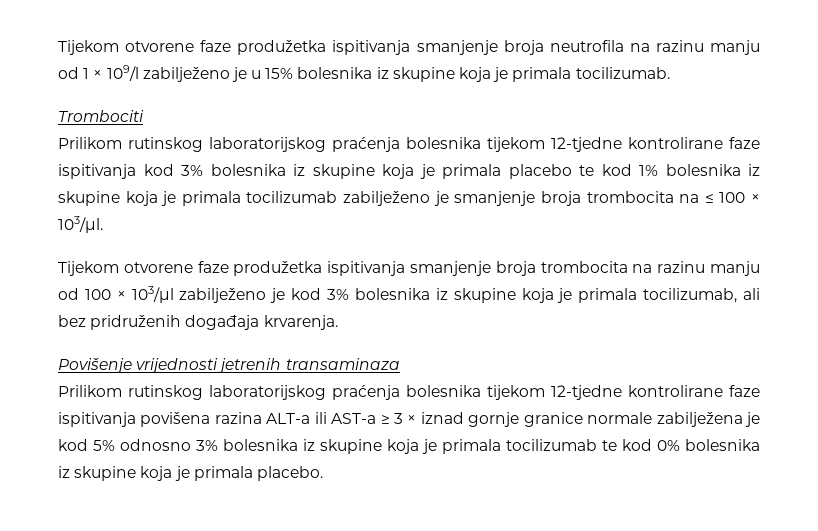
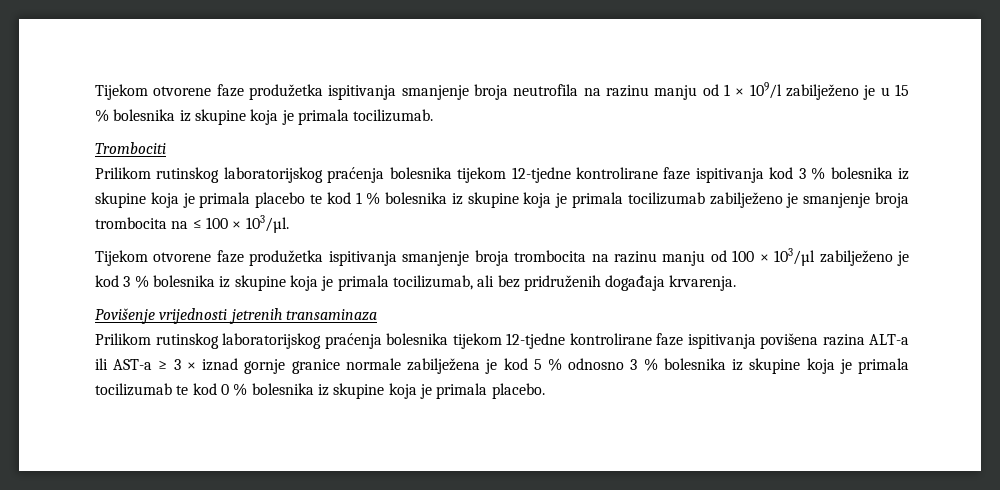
[265,68,294,79] 15% -> [895,84,910,96] [95,109,109,122] 15 %
[181,165,203,176] 3% -> [798,167,826,180] 3 %
[639,165,658,176] 1% -> [355,192,381,205] 1 %
[327,289,350,300] 3% -> [123,275,149,288] 3 %
[93,439,218,451] 5% odnosno 3% -> [533,358,658,371] 5 % odnosno 3 %
[657,440,680,451] 0% -> [220,383,248,396] 0 %

